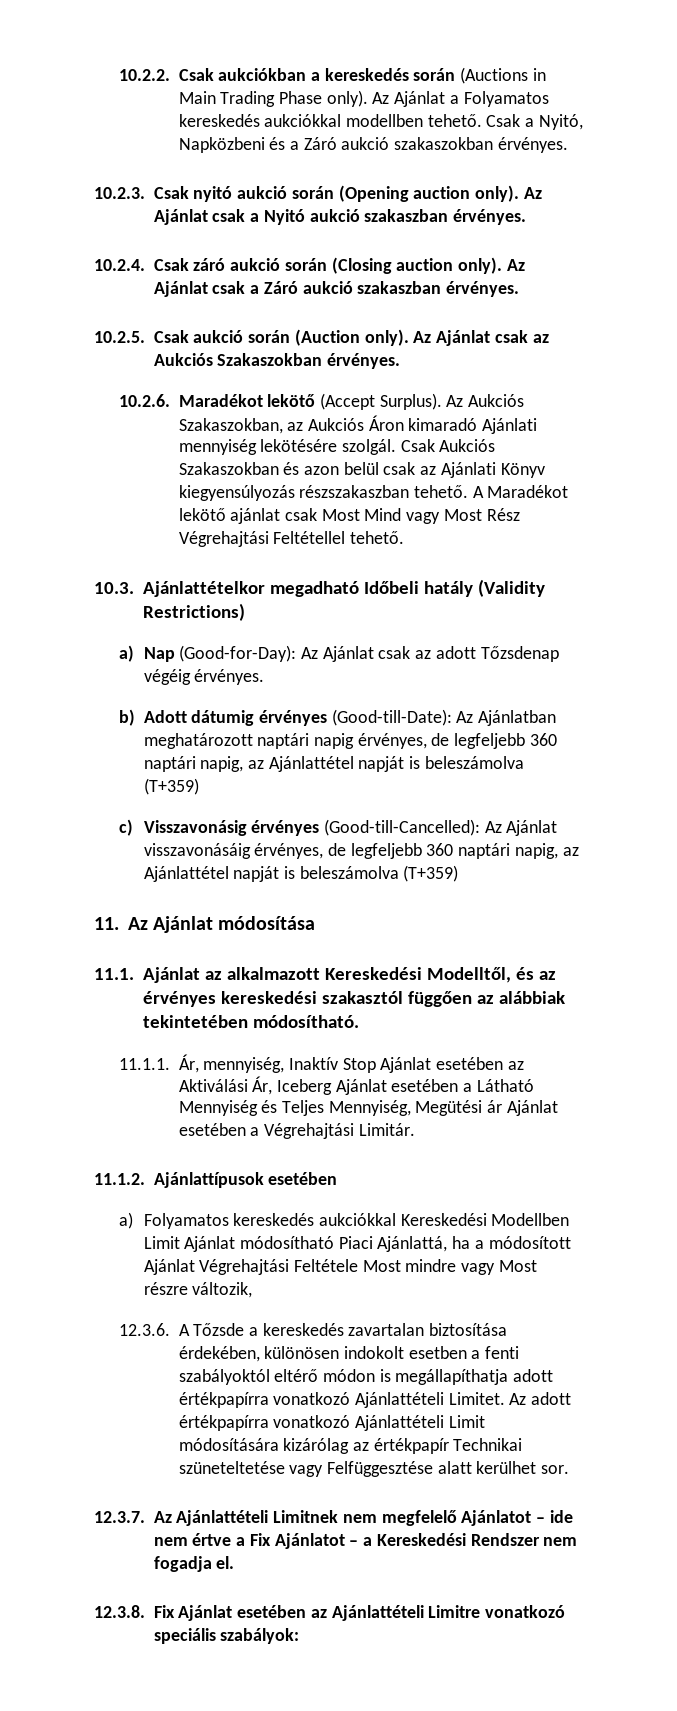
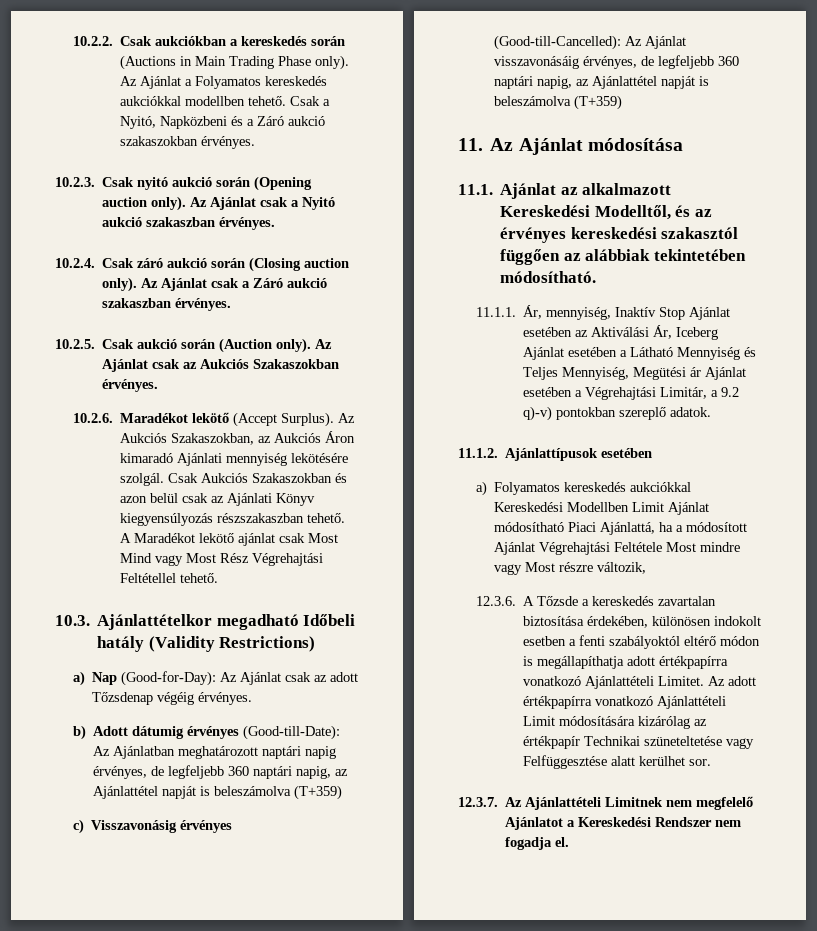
[358,1123,415,1136] Limitár. -> [660,387,740,399] [523,406,712,421] Limitár, a 9.2 q)-v) pontokban szereplő adatok.
[536,1510,573,1523] [153,1533,359,1549] – ide nem értve a Fix Ajánlatot – -> (564, 823) none
[94,1605,566,1621] [153,1628,300,1644] // 12.3.8. Fix Ajánlat esetében az Ajánlattételi Limitre vonatkozó speciális szabályok: -> (570, 842) none

